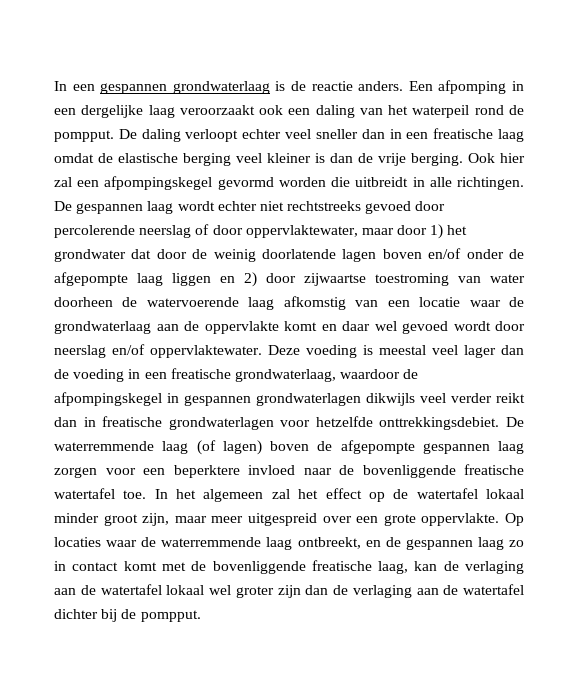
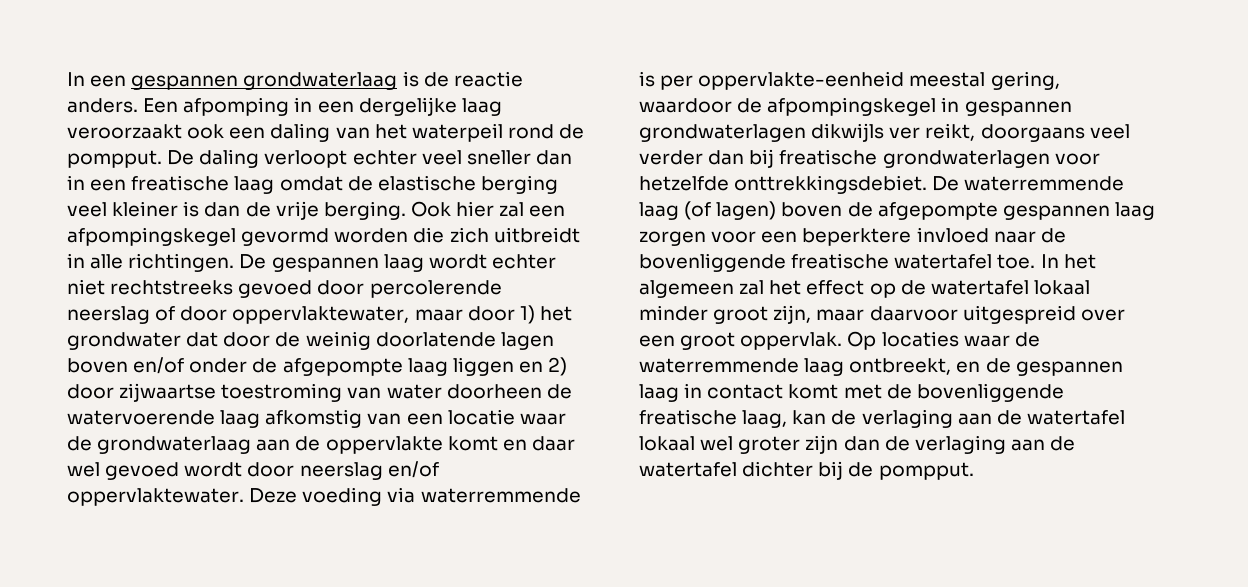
(351, 182) none -> [449,227,489,243] zich
[363,345,524,358] [54,368,336,382] is meestal veel lager dan de voeding in een freatische grondwaterlaag, -> [387,487,581,503] [639,71,1060,90] via waterremmende is per oppervlakte-eenheid meestal gering,
[420,393,525,403] [54,417,96,427] veel verder reikt dan in -> [889,123,1130,142] [639,149,775,168] ver reikt, doorgaans veel verder dan bij
[211,516,244,523] meer -> [869,306,958,321] daarvoor
[383,513,500,526] grote oppervlakte. -> [680,332,843,350] groot oppervlak.
[509,540,525,547] zo -> (679, 393) none

